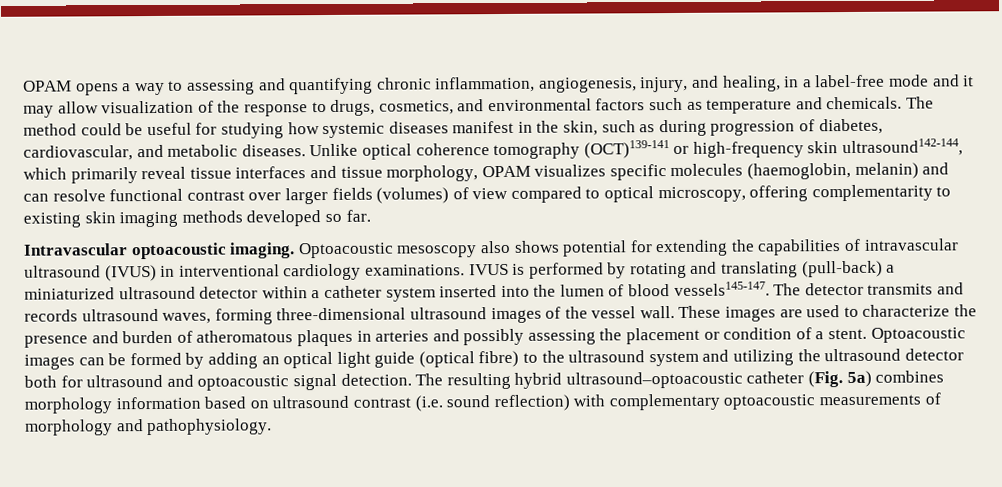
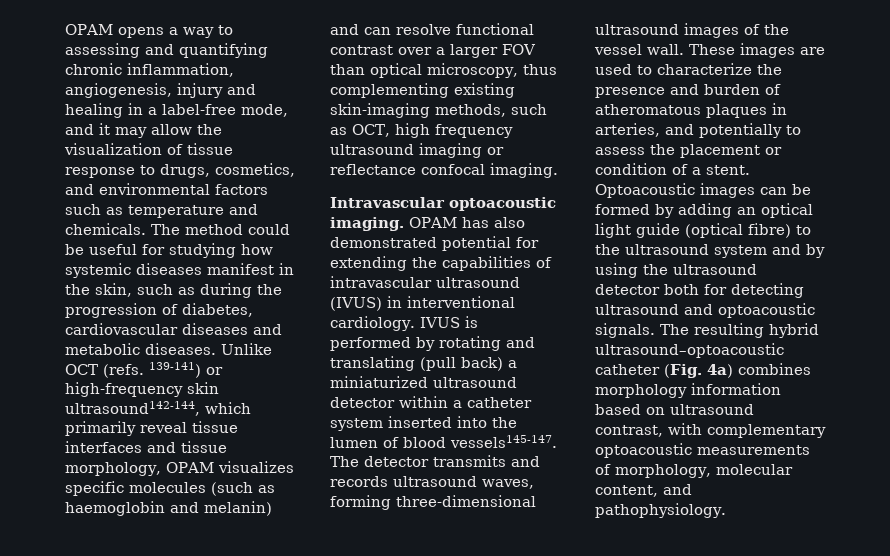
[640,75,781,93] injury, and healing, -> [177,83,256,98] [65,103,123,118] injury and healing
[889,74,930,87] mode -> [241,104,288,117] mode,
(99, 107) none -> [197,124,222,135] the
[217,100,241,113] the -> [187,143,233,155] tissue
(707, 128) none -> [257,284,282,295] the
[23,145,133,161] cardiovascular, -> [65,323,248,335] cardiovascular diseases
[361,140,670,160] optical coherence tomography (OCT)139-141 -> [65,362,201,378] OCT (refs. 139-141)
[747,162,852,180] (haemoglobin, -> [211,482,275,496] [65,501,199,516] (such as haemoglobin and
[284,184,952,205] [23,209,371,228] larger fields (volumes) of view compared to optical microscopy, offering complementarity to existing skin imaging methods developed so far. -> [436,44,536,58] [330,63,557,78] [330,83,515,98] [330,103,547,118] [330,123,513,138] [330,143,504,158] [330,163,558,178] a larger FOV than optical microscopy, thus complementing existing skin-imaging methods, such as OCT, high frequency ultrasound imaging or reflectance confocal imaging.
[297,240,560,259] Optoacoustic mesoscopy also shows -> [409,217,525,228] [330,237,437,248] OPAM has also demonstrated
[283,263,465,281] cardiology examinations. -> [330,316,415,331] cardiology.
[801,260,883,278] (pull-back) -> [420,357,503,371] (pull back)
[375,328,596,346] arteries and possibly assessing -> [595,123,801,138] [595,147,645,155] arteries, and potentially to assess
[733,349,795,366] utilizing -> [806,244,825,258] [595,263,638,278] by using
(83, 381) none -> [731,283,804,298] detecting
[292,373,412,391] signal detection. -> [595,323,655,338] signals.
[846,370,872,388] 5a) -> [707,364,733,378] 4a)
[352,394,570,412] contrast (i.e. sound reflection) -> [595,425,663,437] contrast,
[25,419,113,436] morphology -> [615,464,793,478] [595,485,658,497] morphology, molecular content,

